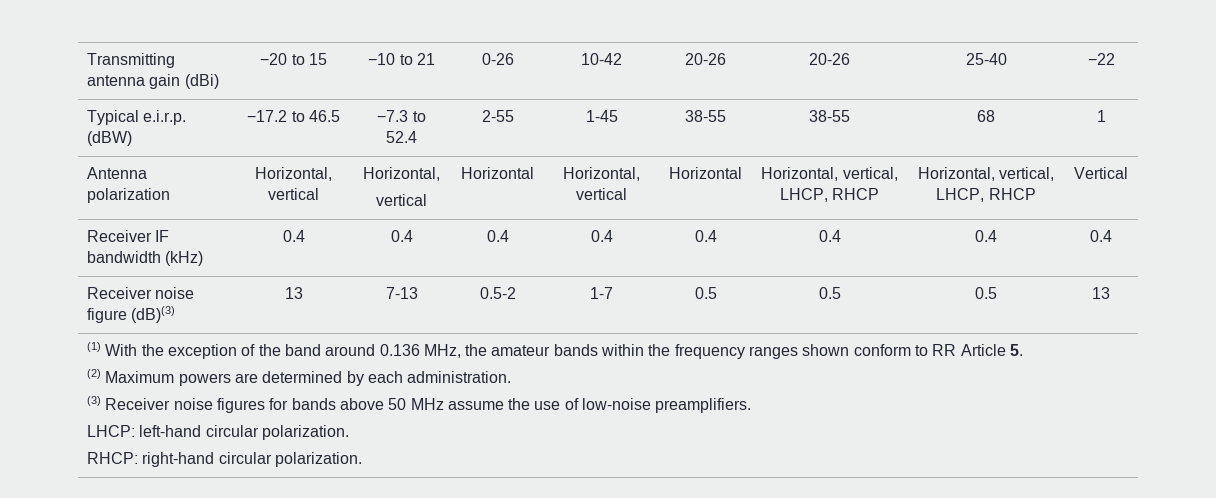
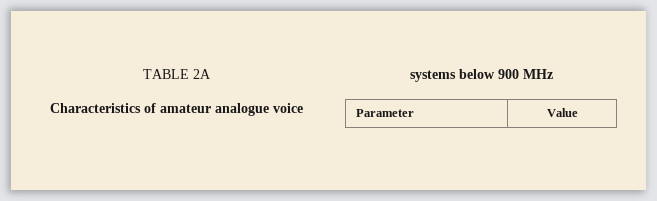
[86,53,175,68] [86,74,219,89] [260,53,327,65] [368,53,435,65] [481,53,514,65] [581,53,622,65] [685,53,726,65] [809,53,850,65] [965,53,1007,65] [1087,53,1115,65] [86,110,187,125] [86,131,132,146] [247,110,340,122] [377,110,426,122] [385,131,417,143] [481,110,514,122] [585,110,618,122] [685,110,726,122] [809,110,850,122] [977,110,995,122] [1096,110,1106,122] [86,167,147,179] [86,188,170,203] [255,167,332,181] [268,188,319,200] [362,167,440,181] [375,194,427,206] [460,167,534,179] [563,167,640,181] [576,188,627,200] [669,167,742,179] [761,167,898,181] [779,188,880,202] [917,167,1055,181] [936,188,1036,202] [1074,167,1128,179] [86,230,170,242] [86,251,204,266] [282,230,305,242] [390,230,413,242] [486,230,509,242] [590,230,613,242] [694,230,717,242] [818,230,841,242] [975,230,997,242] [1090,230,1112,242] [86,287,195,299] [86,306,176,323] [284,287,303,299] [385,287,418,299] [479,287,516,299] [590,287,613,299] [694,287,717,299] [818,287,841,299] [975,287,997,299] [1092,287,1110,299] [86,342,1023,359] [86,369,512,386] [86,396,752,413] [86,425,349,440] [86,452,362,467] Transmitting antenna gain (dBi) | −20 to 15 | −10 to 21 | 0-26 | 10-42 | 20-26 | 20-26 | 25-40 | −22 // Typical e.i.r.p. (dBW) | −17.2 to 46.5 | −7.3 to 52.4 | 2-55 | 1-45 | 38-55 | 38-55 | 68 | 1 // Antenna polarization | Horizontal, vertical | Horizontal, // vertical | Horizontal | Horizontal, vertical | Horizontal | Horizontal, vertical, LHCP, RHCP | Horizontal, vertical, LHCP, RHCP | Vertical // Receiver IF bandwidth (kHz) | 0.4 | 0.4 | 0.4 | 0.4 | 0.4 | 0.4 | 0.4 | 0.4 // Receiver noise figure (dB)(3) | 13 | 7-13 | 0.5-2 | 1-7 | 0.5 | 0.5 | 0.5 | 13 // (1) With the exception of the band around 0.136 MHz, the amateur bands within the frequency ranges shown conform to RR Article 5. // (2) Maximum powers are determined by each administration. // (3) Receiver noise figures for bands above 50 MHz assume the use of low-noise preamplifiers. // LHCP: left-hand circular polarization. // RHCP: right-hand circular polarization. -> [142,69,211,79] [49,103,303,116] [409,69,553,82] [355,109,414,117] [546,108,578,117] TABLE 2A // Characteristics of amateur analogue voice systems below 900 MHz // Parameter | Value

